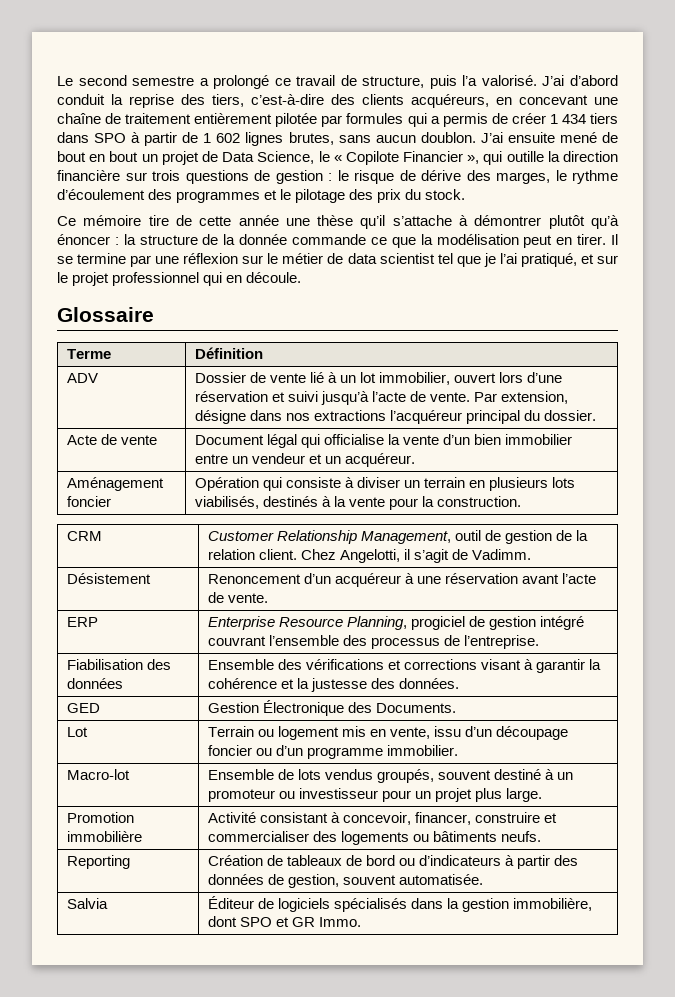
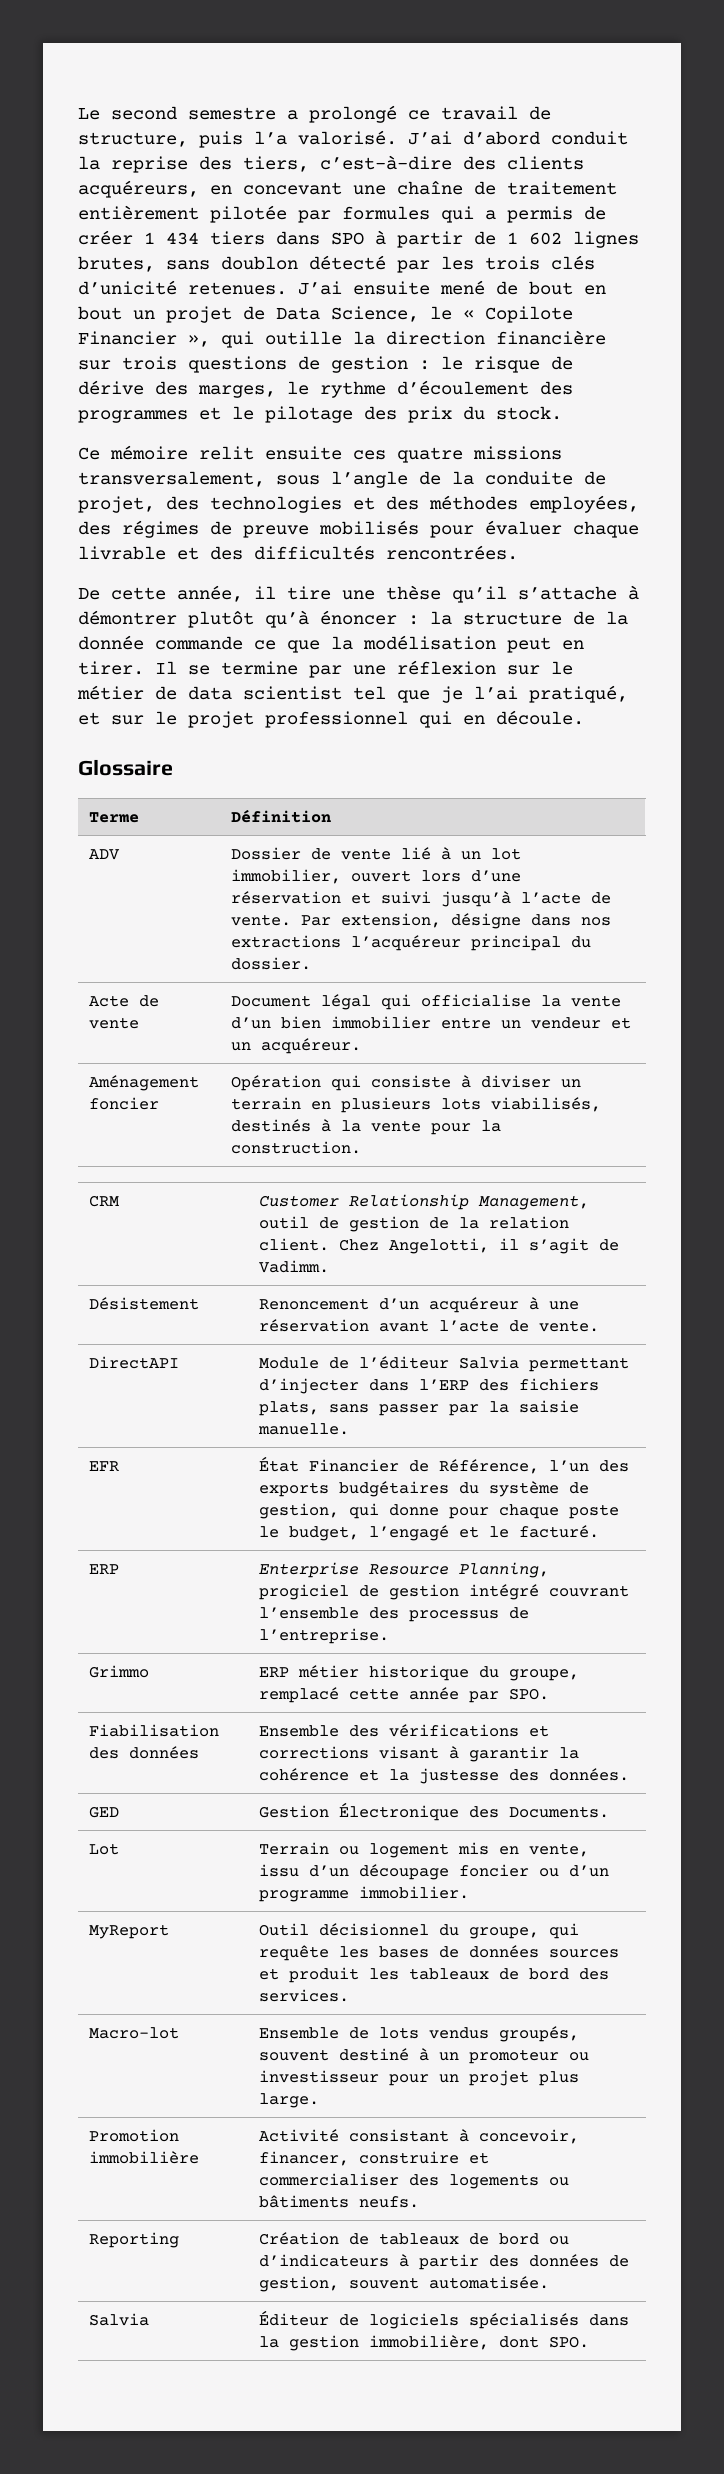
[375,132,476,143] aucun doublon. -> [221,255,595,273] [78,280,287,295] doublon détecté par les trois clés d’unicité retenues.
[148,215,279,226] tire de cette année -> [199,446,562,463] [78,471,606,488] [78,495,639,513] [78,520,639,538] [78,545,518,560] [78,585,331,602] relit ensuite ces quatre missions transversalement, sous l’angle de la conduite de projet, des technologies et des méthodes employées, des régimes de preuve mobilisés pour évaluer chaque livrable et des difficultés rencontrées. // De cette année, il tire
(269, 598) none -> [88,1356,179,1369] [258,1356,629,1372] [258,1378,599,1394] [258,1400,579,1416] [257,1423,349,1435] [88,1461,119,1471] [258,1456,629,1474] [258,1481,589,1497] [258,1503,619,1519] [258,1525,599,1541] // DirectAPI | Module de l’éditeur Salvia permettant d’injecter dans l’ERP des fichiers plats, sans passer par la saisie manuelle. // EFR | État Financier de Référence, l’un des exports budgétaires du système de gestion, qui donne pour chaque poste le budget, l’engagé et le facturé.
(540, 642) none -> [88,1665,149,1678] [258,1665,579,1681] [258,1687,549,1703] // Grimmo | ERP métier historique du groupe, remplacé cette année par SPO.
(459, 750) none -> [88,1924,169,1939] [258,1923,579,1939] [258,1945,619,1961] [258,1967,609,1983] [258,1989,349,2002] // MyReport | Outil décisionnel du groupe, qui requête les bases de données sources et produit les tableaux de bord des services.
[240,917,362,927] SPO et GR Immo. -> [548,2336,589,2348] SPO.

